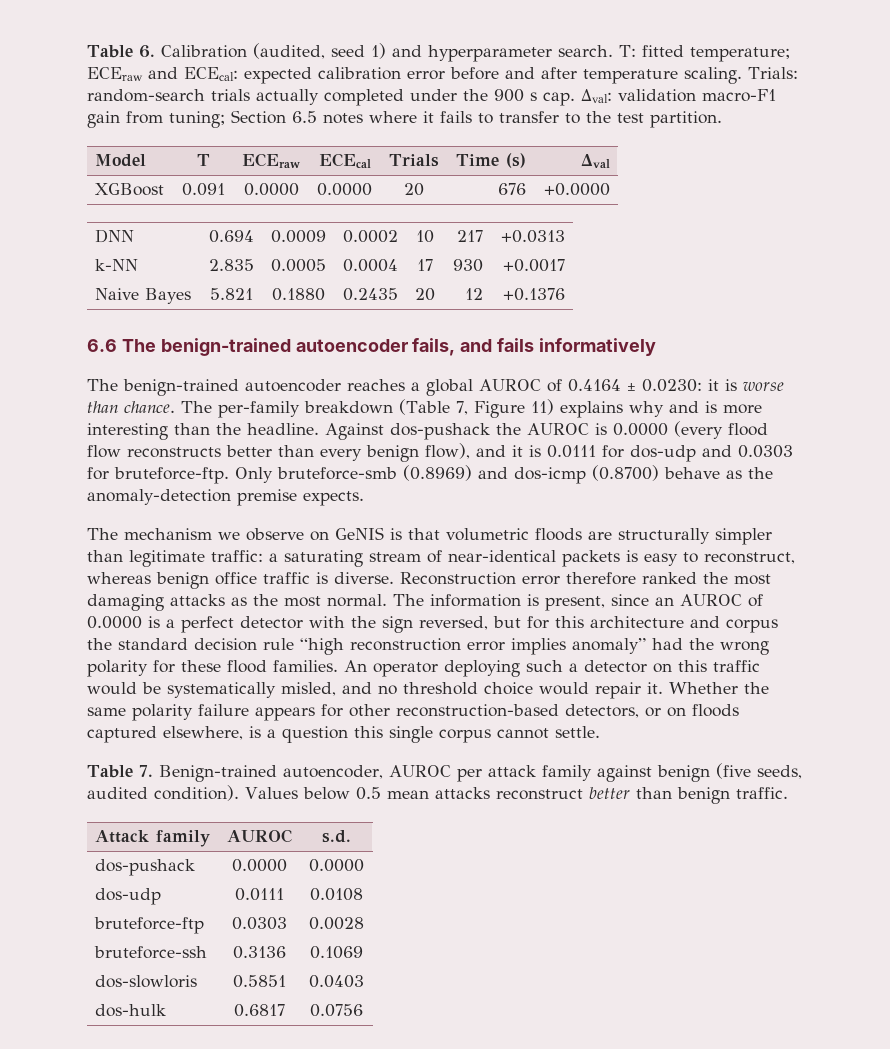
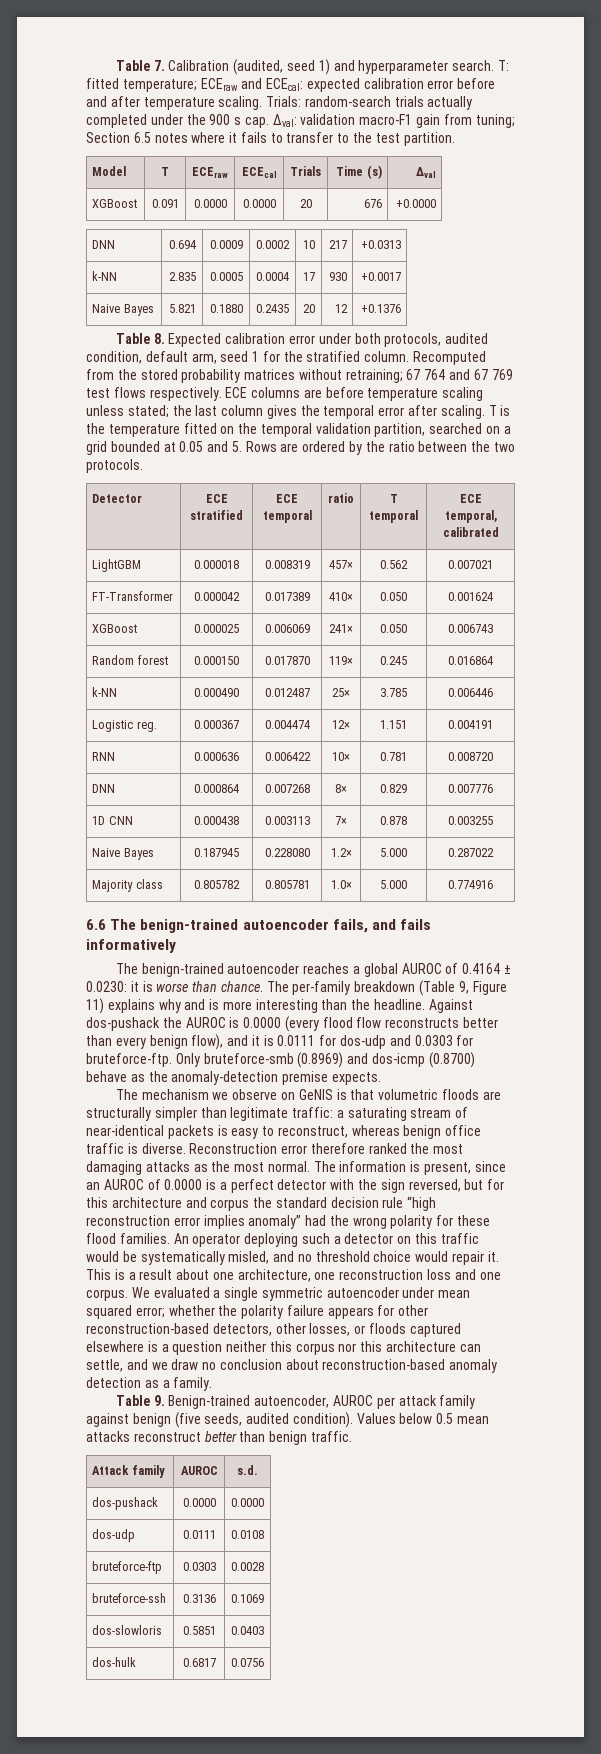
[87,45,155,58] Table 6. -> [115,60,165,71] Table 7.
(565, 294) none -> [115,333,489,347] [86,351,487,365] [86,369,513,383] [86,387,484,401] [86,405,511,419] [86,423,511,437] [86,441,515,455] [86,459,143,473] [92,494,143,503] [205,494,228,503] [190,510,243,520] [276,494,298,503] [262,510,312,523] [328,493,354,503] [389,494,398,503] [369,510,418,523] [459,494,482,503] [444,510,497,523] [442,527,499,537] [92,559,142,572] [194,560,239,569] [264,560,310,569] [329,560,353,569] [380,560,408,569] [447,560,493,569] [92,591,174,601] [194,592,240,601] [264,592,310,601] [329,592,353,601] [380,592,407,601] [447,592,493,601] [92,624,138,633] [194,624,239,633] [264,624,310,633] [329,624,353,633] [380,624,407,633] [447,624,493,633] [92,655,168,665] [194,656,239,665] [264,656,310,665] [329,656,353,665] [380,656,407,665] [447,656,493,665] [92,687,118,697] [194,688,239,697] [264,688,310,697] [332,688,350,697] [380,688,407,697] [447,688,493,697] [92,720,157,732] [194,720,239,729] [264,720,310,729] [332,720,350,729] [380,720,407,729] [447,720,493,729] [92,752,116,761] [194,752,239,761] [264,752,311,761] [332,752,350,761] [380,752,407,761] [447,752,493,761] [92,784,116,793] [194,784,239,793] [264,784,310,793] [335,784,347,793] [380,784,407,793] [447,784,493,793] [92,816,133,825] [194,816,239,825] [264,816,310,825] [335,816,347,825] [380,816,407,825] [447,816,493,825] [92,848,154,860] [194,848,239,857] [264,848,310,857] [330,848,352,857] [380,848,407,857] [447,848,494,857] [92,879,163,892] [194,880,240,889] [264,880,310,889] [330,880,352,889] [380,880,407,889] [447,880,493,889] // Table 8. Expected calibration error under both protocols, audited condition, default arm, seed 1 for the stratified column. Recomputed from the stored probability matrices without retraining; 67 764 and 67 769 test flows respectively. ECE columns are before temperature scaling unless stated; the last column gives the temporal error after scaling. T is the temperature fitted on the temporal validation partition, searched on a grid bounded at 0.05 and 5. Rows are ordered by the ratio between the two protocols. // Detector | ECE stratified | ECE temporal | ratio | T temporal | ECE temporal, calibrated // LightGBM | 0.000018 | 0.008319 | 457× | 0.562 | 0.007021 // FT-Transformer | 0.000042 | 0.017389 | 410× | 0.050 | 0.001624 // XGBoost | 0.000025 | 0.006069 | 241× | 0.050 | 0.006743 // Random forest | 0.000150 | 0.017870 | 119× | 0.245 | 0.016864 // k-NN | 0.000490 | 0.012487 | 25× | 3.785 | 0.006446 // Logistic reg. | 0.000367 | 0.004474 | 12× | 1.151 | 0.004191 // RNN | 0.000636 | 0.006422 | 10× | 0.781 | 0.008720 // DNN | 0.000864 | 0.007268 | 8× | 0.829 | 0.007776 // 1D CNN | 0.000438 | 0.003113 | 7× | 0.878 | 0.003255 // Naive Bayes | 0.187945 | 0.228080 | 1.2× | 5.000 | 0.287022 // Majority class | 0.805782 | 0.805781 | 1.0× | 5.000 | 0.774916
[455,401,468,415] 7, -> [458,981,469,994] 9,
[669,682,769,694] [87,707,126,716] Whether the same -> [86,1269,501,1282] [86,1287,471,1301] [86,1305,238,1319] This is a result about one architecture, one reconstruction loss and one corpus. We evaluated a single symmetric autoencoder under mean squared error; whether the
[645,707,686,717] or on -> [275,1323,366,1336] other losses, or
[163,726,243,740] elsewhere, -> [86,1341,144,1352] elsewhere
[354,726,600,743] [87,765,153,778] this single corpus cannot settle. // Table 7. -> [226,1341,481,1355] [86,1359,498,1373] [86,1377,213,1391] [115,1395,165,1406] neither this corpus nor this architecture can settle, and we draw no conclusion about reconstruction-based anomaly detection as a family. // Table 9.

